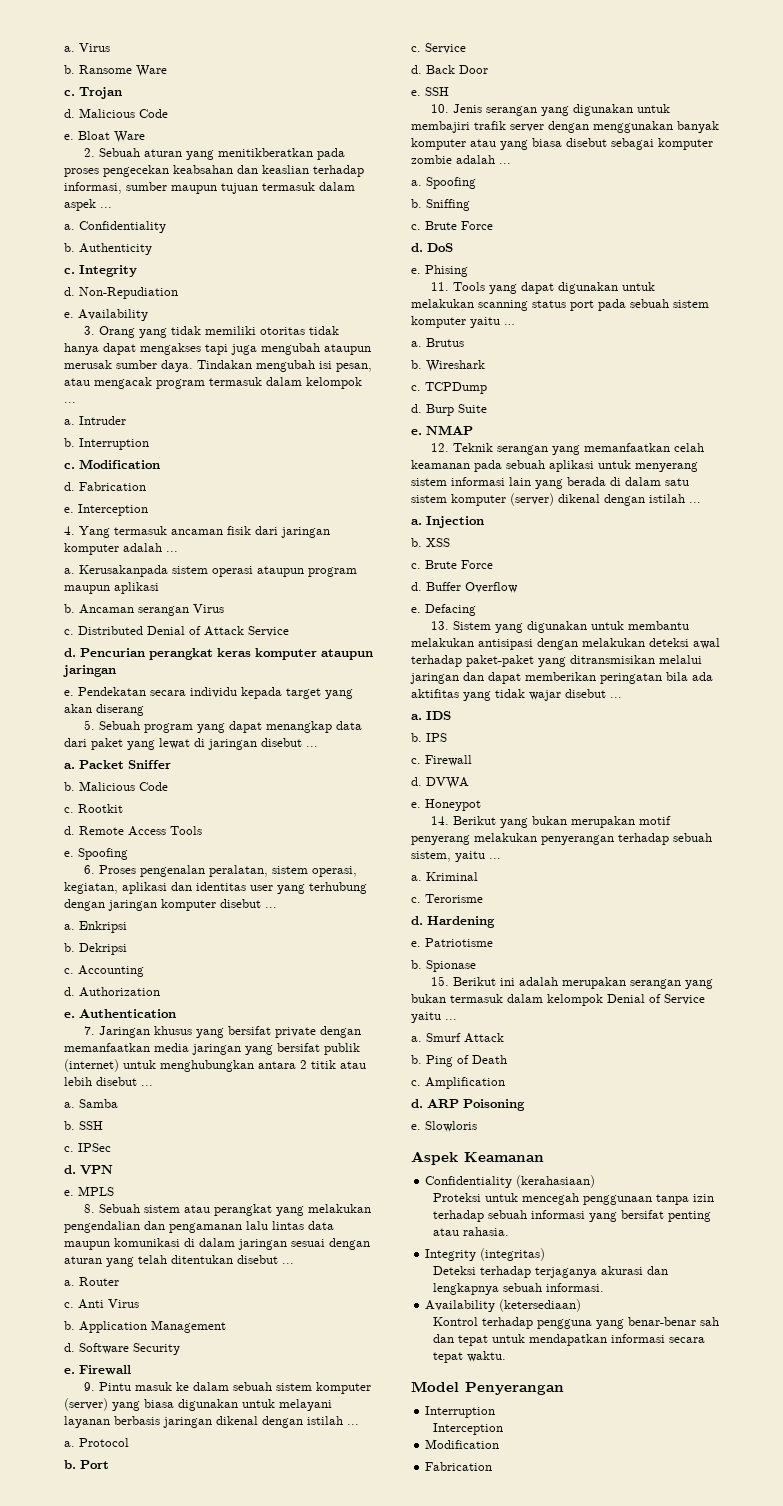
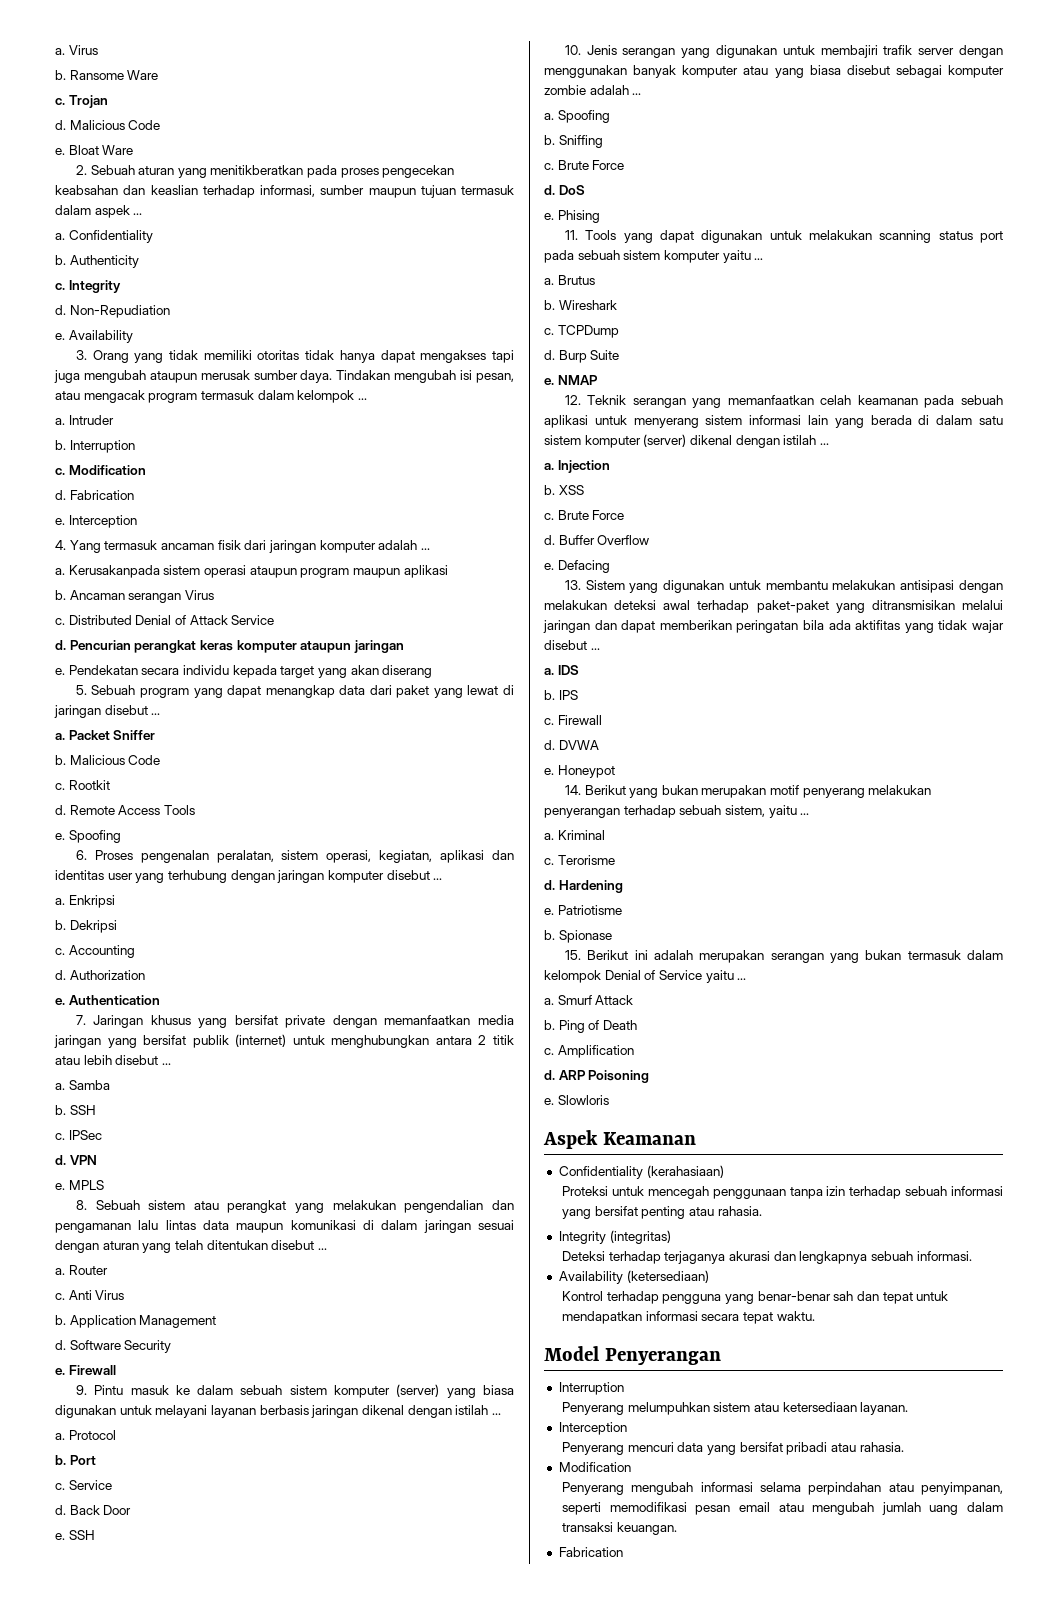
[433,1423,504,1435] [425,1439,500,1449] Interception // Modification -> [562,1402,909,1415] [558,1422,627,1435] [562,1442,904,1455] [558,1462,631,1472] [562,1482,1003,1495] [562,1502,1003,1515] [562,1522,677,1535] Penyerang melumpuhkan sistem atau ketersediaan layanan. // Interception // Penyerang mencuri data yang bersifat pribadi atau rahasia. // Modification // Penyerang mengubah informasi selama perpindahan atau penyimpanan, seperti memodifikasi pesan email atau mengubah jumlah uang dalam transaksi keuangan.

